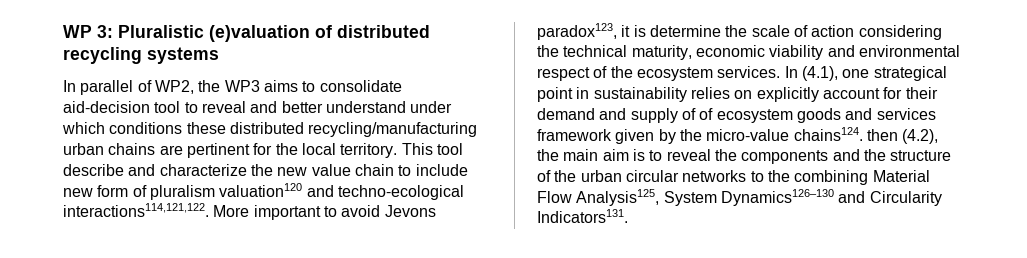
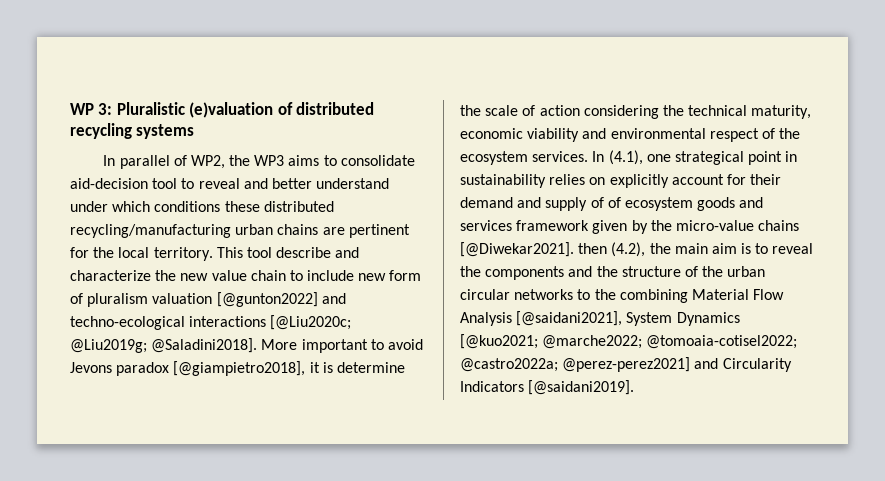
[219,183,464,200] [63,203,209,217] valuation120 and techno-ecological interactions114,121,122. -> [152,292,346,307] [70,315,352,330] [70,338,258,353] valuation [@gunton2022] and techno-ecological interactions [@Liu2020c; @Liu2019g; @Saladini2018].
[537,23,617,40] paradox123, -> [116,361,306,376] paradox [@giampietro2018],
[793,127,863,141] chains124. -> [758,220,800,231] [460,242,574,257] chains [@Diwekar2021].
[576,189,942,206] [537,209,628,223] Analysis125, System Dynamics126–130 and Circularity Indicators131. -> [460,311,740,326] [460,334,798,349] [460,357,792,372] [460,380,635,395] Analysis [@saidani2021], System Dynamics [@kuo2021; @marche2022; @tomoaia-cotisel2022; @castro2022a; @perez-perez2021] and Circularity Indicators [@saidani2019].

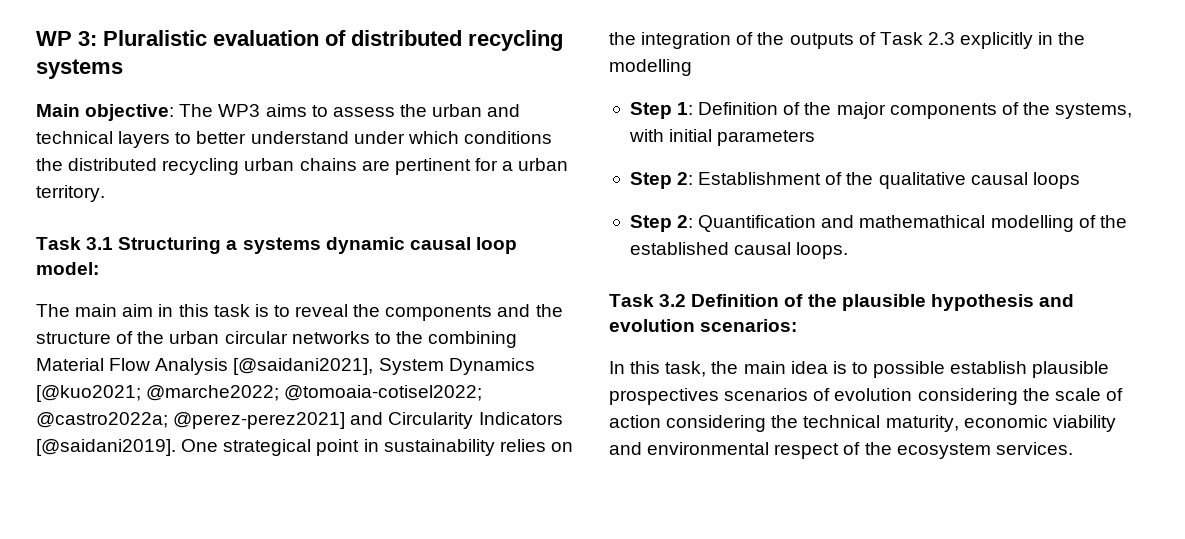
[189,102,274,118] (e)valuation -> [213,30,319,46] evaluation
[103,155,415,169] [70,178,268,189] In parallel of WP2, the WP3 aims to consolidate aid-decision tool to reveal and -> [36,104,521,121] [36,131,192,148] Main objective: The WP3 aims to assess the urban and technical layers to
[224,201,334,212] [70,224,231,238] these distributed recycling/manufacturing -> [36,158,240,175] the distributed recycling
[93,247,150,258] the local -> [502,158,569,171] a urban
[216,247,360,258] [70,270,422,281] [70,292,346,307] [70,315,352,330] [70,338,423,353] [70,361,405,376] [460,105,812,119] [460,128,801,142] [460,150,798,165] [460,174,782,188] [460,197,764,211] [460,220,800,234] [460,242,737,257] This tool describe and characterize the new value chain to include new form of pluralism valuation [@gunton2022] and techno-ecological interactions [@Liu2020c; @Liu2019g; @Saladini2018]. More important to avoid Jevons paradox [@giampietro2018], it is determine the scale of action considering the technical maturity, economic viability and environmental respect of the ecosystem services. In (4.1), one strategical point in sustainability relies on explicitly account for their demand and supply of of ecosystem goods and services framework given by the micro-value chains [@Diwekar2021]. then (4.2), the main aim -> [36,237,517,254] [36,262,99,275] [36,304,250,317] // Task 3.1 Structuring a systems dynamic causal loop model: // The main aim in this task
(635, 387) none -> [181,439,573,456] [609,32,1086,49] [609,59,692,76] [629,102,1133,119] [628,129,816,146] [629,172,1080,189] [629,215,1127,232] [629,242,849,259] [609,294,1074,311] [609,319,798,332] [609,361,1110,378] [609,388,1123,405] [609,415,1116,432] [609,442,1073,459] One strategical point in sustainability relies on the integration of the outputs of Task 2.3 explicitly in the modelling // Step 1: Definition of the major components of the systems, with initial parameters // Step 2: Establishment of the qualitative causal loops // Step 2: Quantification and mathemathical modelling of the established causal loops. // Task 3.2 Definition of the plausible hypothesis and evolution scenarios: // In this task, the main idea is to possible establish plausible prospectives scenarios of evolution considering the scale of action considering the technical maturity, economic viability and environmental respect of the ecosystem services.

